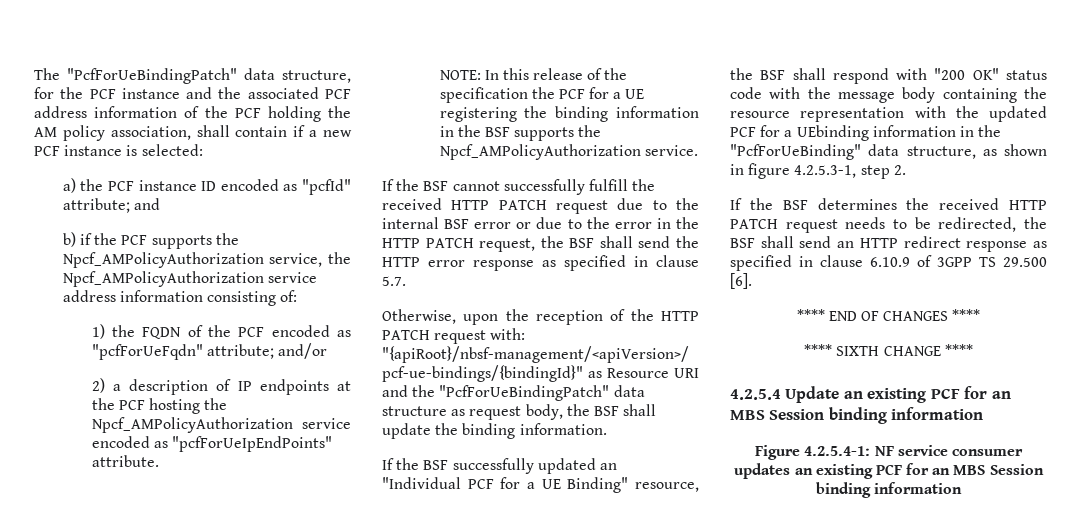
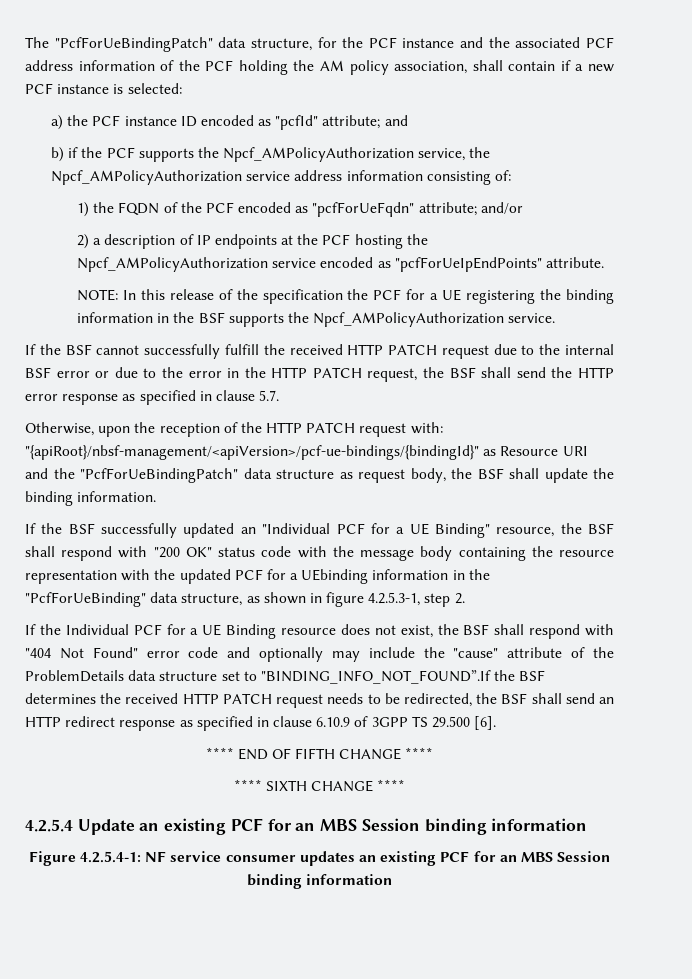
(773, 204) none -> [65,624,614,639] [25,647,614,662] [25,670,516,684] Individual PCF for a UE Binding resource does not exist, the BSF shall respond with "404 Not Found" error code and optionally may include the "cause" attribute of the ProblemDetails data structure set to "BINDING_INFO_NOT_FOUND”.If the
[883,311,949,321] CHANGES -> [295,748,402,760] FIFTH CHANGE

